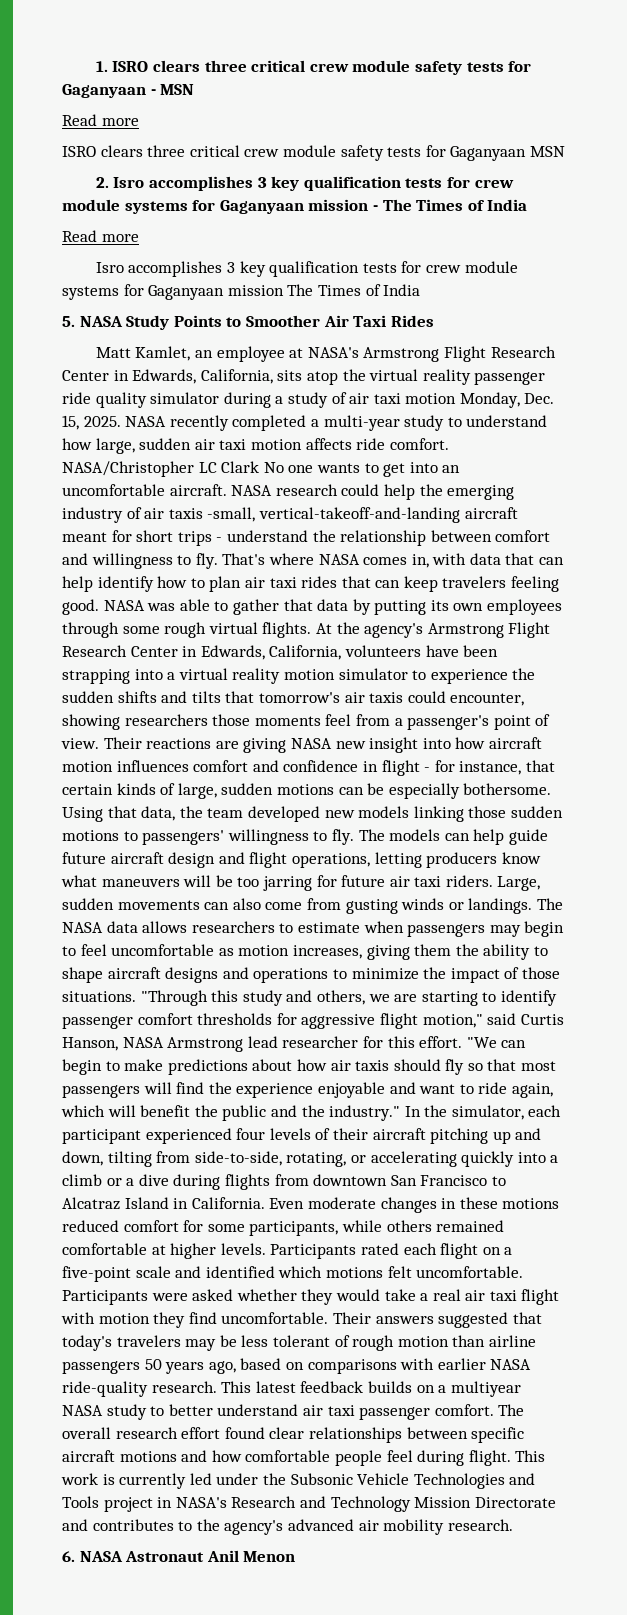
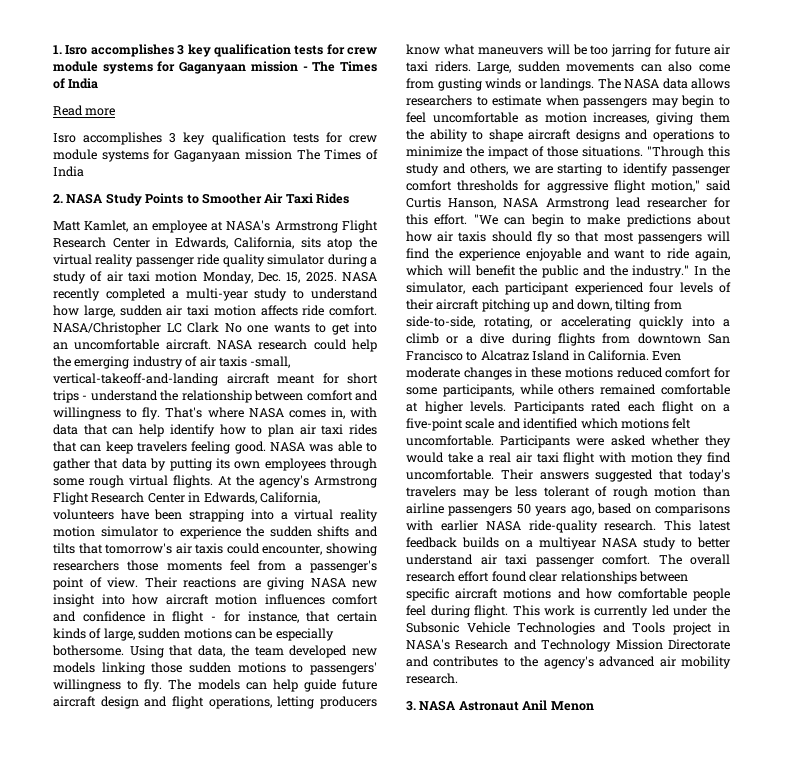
[112,60,532,75] [62,84,195,98] [62,114,139,126] [62,145,565,161] [95,177,109,188] ISRO clears three critical crew module safety tests for Gaganyaan - MSN // Read more // ISRO clears three critical crew module safety tests for Gaganyaan MSN // 2. -> (62, 49) none
[62,316,75,327] 5. -> [53,194,63,203] 2.
[62,1551,75,1562] 6. -> [406,701,416,711] 3.

